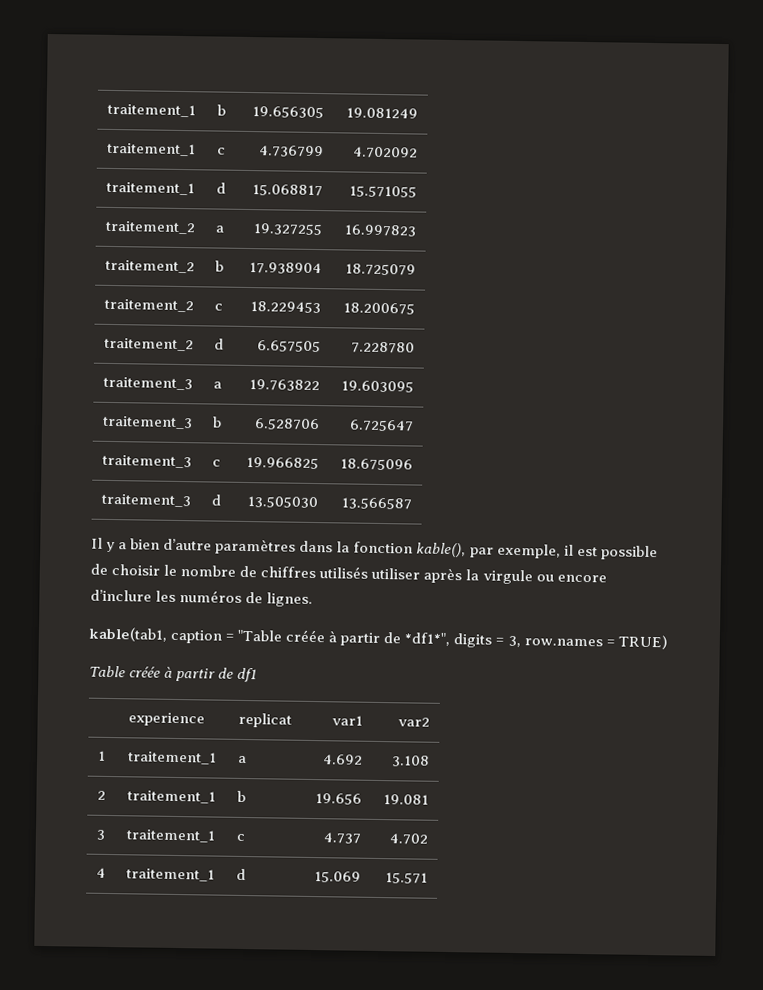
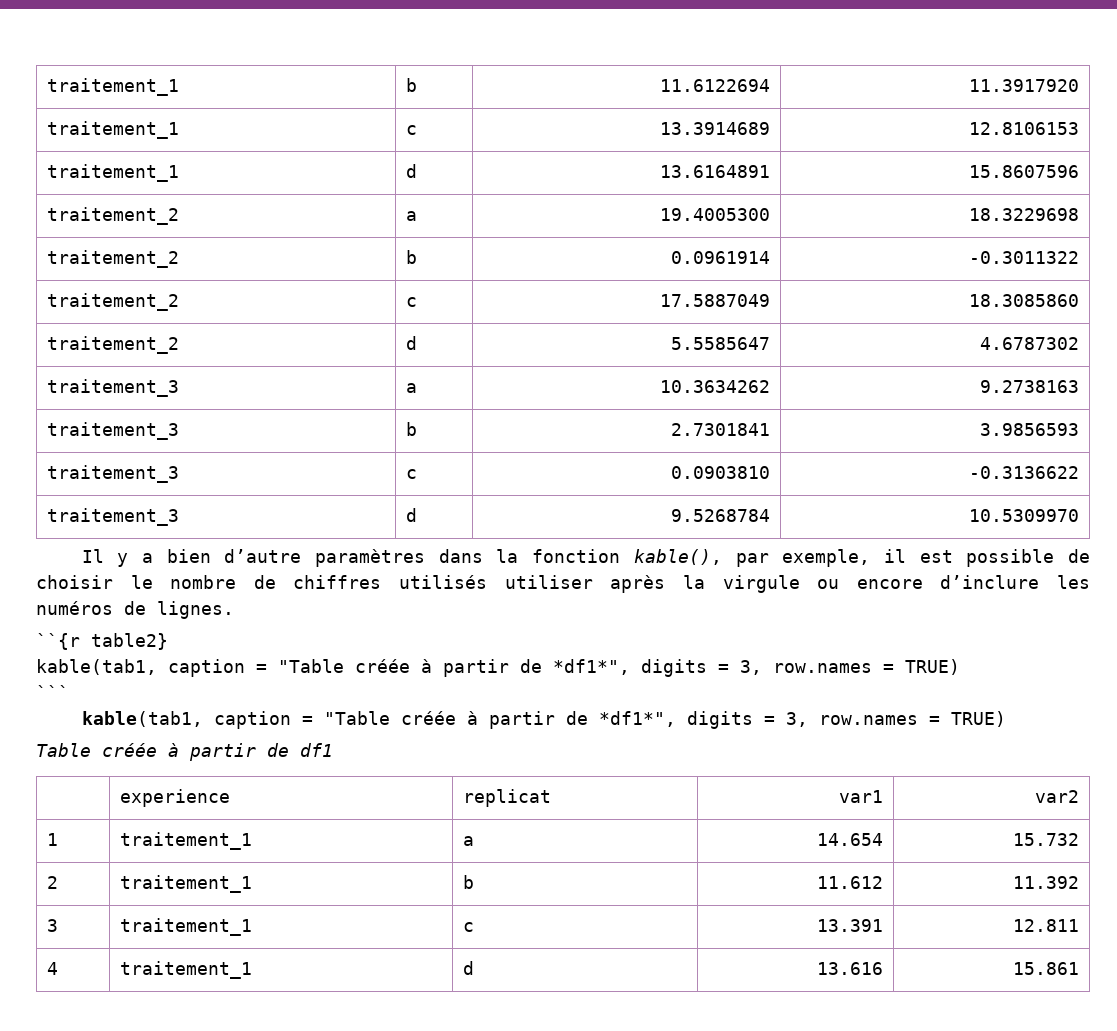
[107,103,197,118] [217,104,227,116] [251,106,324,119] [345,107,418,119] [107,142,197,157] [217,147,227,155] [258,145,324,158] [352,146,418,159] [106,181,196,196] [216,182,227,194] [251,184,323,197] [348,185,417,198] traitement_1 | b | 19.656305 | 19.081249 // traitement_1 | c | 4.736799 | 4.702092 // traitement_1 | d | 15.068817 | 15.571055 -> [46,78,179,96] [405,78,417,92] [660,79,771,92] [969,79,1080,92] [46,121,179,139] [405,125,417,135] [660,122,771,135] [969,122,1080,135] [46,164,179,182] [405,164,417,178] [660,165,771,178] [969,165,1080,178] traitement_1 | b | 11.6122694 | 11.3917920 // traitement_1 | c | 13.3914689 | 12.8106153 // traitement_1 | d | 13.6164891 | 15.8607596
[252,223,323,236] [343,224,417,237] 19.327255 | 16.997823 -> [660,208,771,221] [969,208,1080,221] 19.4005300 | 18.3229698
[248,262,322,275] [344,263,416,276] 17.938904 | 18.725079 -> [671,251,771,264] [969,251,1080,264] 0.0961914 | -0.3011322
[249,301,321,314] [342,302,415,315] 18.229453 | 18.200675 -> [660,294,771,307] [969,294,1080,307] 17.5887049 | 18.3085860
[256,340,321,353] [350,341,415,354] 6.657505 | 7.228780 -> [671,337,771,350] [980,337,1080,350] 5.5585647 | 4.6787302
[248,379,320,392] [340,380,414,393] 19.763822 | 19.603095 -> [660,380,771,393] [980,380,1080,393] 10.3634262 | 9.2738163
[253,418,320,431] [348,419,414,432] 6.528706 | 6.725647 -> [671,423,771,436] [980,423,1080,436] 2.7301841 | 3.9856593
[245,456,319,470] [339,458,413,471] 19.966825 | 18.675096 -> [671,466,771,479] [969,466,1080,479] 0.0903810 | -0.3136622
[246,496,318,509] [340,497,412,510] 13.505030 | 13.566587 -> [671,509,771,522] [969,509,1080,522] 9.5268784 | 10.5309970
(314, 600) none -> [36,633,168,650] [36,659,960,677] [36,685,69,699] // ``{r table2} // kable(tab1, caption = "Table créée à partir de *df1*", digits = 3, row.names = TRUE) // ```
[322,754,363,765] [390,755,430,767] 4.692 | 3.108 -> [817,833,884,846] [1013,833,1080,846] 14.654 | 15.732
[314,793,362,805] [382,794,429,805] 19.656 | 19.081 -> [817,876,884,889] [1013,876,1080,889] 11.612 | 11.392
[322,832,361,844] [388,833,428,845] 4.737 | 4.702 -> [817,919,884,932] [1013,919,1080,932] 13.391 | 12.811
[313,871,361,883] [384,872,428,884] 15.069 | 15.571 -> [817,962,884,975] [1013,962,1080,975] 13.616 | 15.861

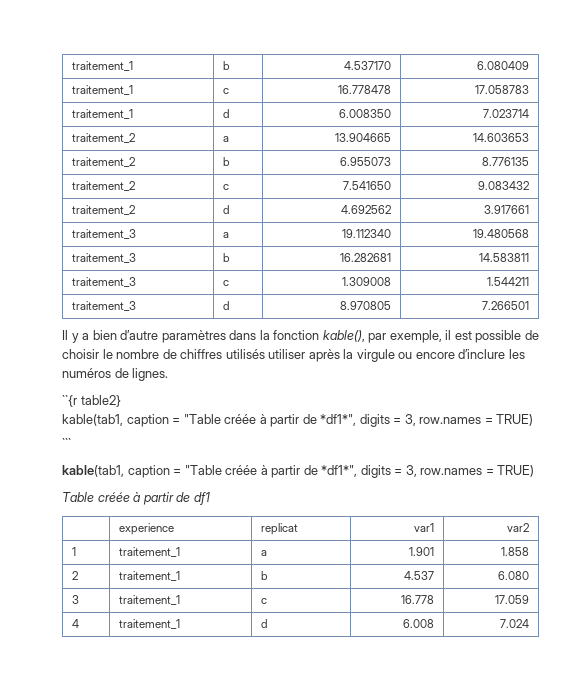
[46,78,179,96] [405,78,417,92] [660,79,771,92] [969,79,1080,92] [46,121,179,139] [405,125,417,135] [660,122,771,135] [969,122,1080,135] [46,164,179,182] [405,164,417,178] [660,165,771,178] [969,165,1080,178] traitement_1 | b | 11.6122694 | 11.3917920 // traitement_1 | c | 13.3914689 | 12.8106153 // traitement_1 | d | 13.6164891 | 15.8607596 -> [71,61,133,71] [222,61,230,70] [344,61,392,70] [477,61,530,70] [71,85,133,95] [222,88,229,94] [338,85,392,94] [475,85,530,94] [71,109,133,119] [222,109,230,118] [339,109,392,118] [483,109,530,118] traitement_1 | b | 4.537170 | 6.080409 // traitement_1 | c | 16.778478 | 17.058783 // traitement_1 | d | 6.008350 | 7.023714
[660,208,771,221] [969,208,1080,221] 19.4005300 | 18.3229698 -> [335,133,392,142] [473,133,530,142] 13.904665 | 14.603653
[671,251,771,264] [969,251,1080,264] 0.0961914 | -0.3011322 -> [340,157,392,166] [482,157,530,166] 6.955073 | 8.776135
[660,294,771,307] [969,294,1080,307] 17.5887049 | 18.3085860 -> [343,181,392,190] [478,181,530,190] 7.541650 | 9.083432
[671,337,771,350] [980,337,1080,350] 5.5585647 | 4.6787302 -> [341,205,392,214] [484,205,530,214] 4.692562 | 3.917661
[660,380,771,393] [980,380,1080,393] 10.3634262 | 9.2738163 -> [342,229,392,238] [473,229,530,238] 19.112340 | 19.480568
[671,423,771,436] [980,423,1080,436] 2.7301841 | 3.9856593 -> [340,253,392,262] [479,253,530,262] 16.282681 | 14.583811
[671,466,771,479] [969,466,1080,479] 0.0903810 | -0.3136622 -> [342,277,392,286] [487,277,530,286] 1.309008 | 1.544211
[671,509,771,522] [969,509,1080,522] 9.5268784 | 10.5309970 -> [340,301,392,310] [482,301,530,310] 8.970805 | 7.266501
[817,833,884,846] [1013,833,1080,846] 14.654 | 15.732 -> [409,547,435,556] [501,547,530,556] 1.901 | 1.858
[817,876,884,889] [1013,876,1080,889] 11.612 | 11.392 -> [404,571,435,580] [498,571,530,580] 4.537 | 6.080
[817,919,884,932] [1013,919,1080,932] 13.391 | 12.811 -> [401,595,435,604] [495,595,530,604] 16.778 | 17.059
[817,962,884,975] [1013,962,1080,975] 13.616 | 15.861 -> [403,619,435,628] [500,619,530,628] 6.008 | 7.024

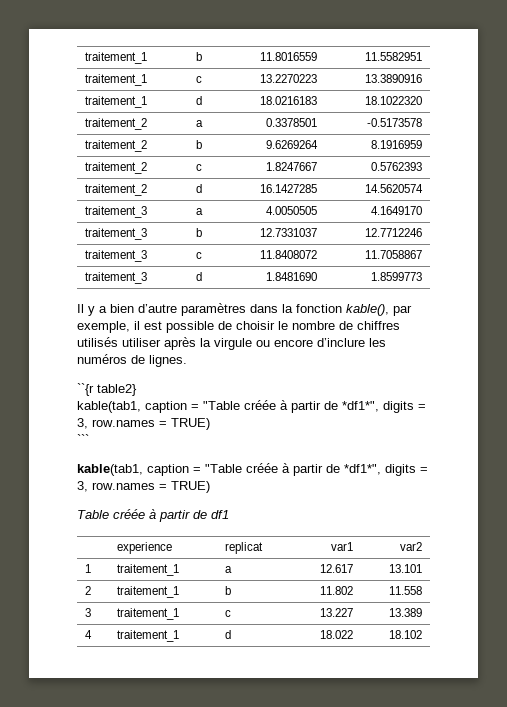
[71,61,133,71] [222,61,230,70] [344,61,392,70] [477,61,530,70] [71,85,133,95] [222,88,229,94] [338,85,392,94] [475,85,530,94] [71,109,133,119] [222,109,230,118] [339,109,392,118] [483,109,530,118] traitement_1 | b | 4.537170 | 6.080409 // traitement_1 | c | 16.778478 | 17.058783 // traitement_1 | d | 6.008350 | 7.023714 -> [85,52,148,64] [196,52,203,61] [259,52,317,61] [364,52,422,61] [85,74,148,86] [196,76,203,83] [259,74,317,83] [364,74,422,83] [85,96,148,108] [196,96,203,105] [259,96,317,105] [364,96,422,105] traitement_1 | b | 11.8016559 | 11.5582951 // traitement_1 | c | 13.2270223 | 13.3890916 // traitement_1 | d | 18.0216183 | 18.1022320
[335,133,392,142] [473,133,530,142] 13.904665 | 14.603653 -> [265,118,317,127] [366,118,422,127] 0.3378501 | -0.5173578
[340,157,392,166] [482,157,530,166] 6.955073 | 8.776135 -> [265,140,318,149] [370,140,422,149] 9.6269264 | 8.1916959
[343,181,392,190] [478,181,530,190] 7.541650 | 9.083432 -> [265,162,317,171] [370,162,422,171] 1.8247667 | 0.5762393
[341,205,392,214] [484,205,530,214] 4.692562 | 3.917661 -> [259,184,317,193] [364,184,423,193] 16.1427285 | 14.5620574
[342,229,392,238] [473,229,530,238] 19.112340 | 19.480568 -> [265,206,317,215] [370,206,422,215] 4.0050505 | 4.1649170
[340,253,392,262] [479,253,530,262] 16.282681 | 14.583811 -> [259,228,317,237] [364,228,422,237] 12.7331037 | 12.7712246
[342,277,392,286] [487,277,530,286] 1.309008 | 1.544211 -> [259,250,317,259] [364,250,422,259] 11.8408072 | 11.7058867
[340,301,392,310] [482,301,530,310] 8.970805 | 7.266501 -> [265,272,317,281] [370,272,422,281] 1.8481690 | 1.8599773
[409,547,435,556] [501,547,530,556] 1.901 | 1.858 -> [319,564,353,573] [388,564,422,573] 12.617 | 13.101
[404,571,435,580] [498,571,530,580] 4.537 | 6.080 -> [319,586,353,595] [388,586,422,595] 11.802 | 11.558
[401,595,435,604] [495,595,530,604] 16.778 | 17.059 -> [319,608,353,617] [388,608,422,617] 13.227 | 13.389
[403,619,435,628] [500,619,530,628] 6.008 | 7.024 -> [319,630,353,639] [388,630,422,639] 18.022 | 18.102

